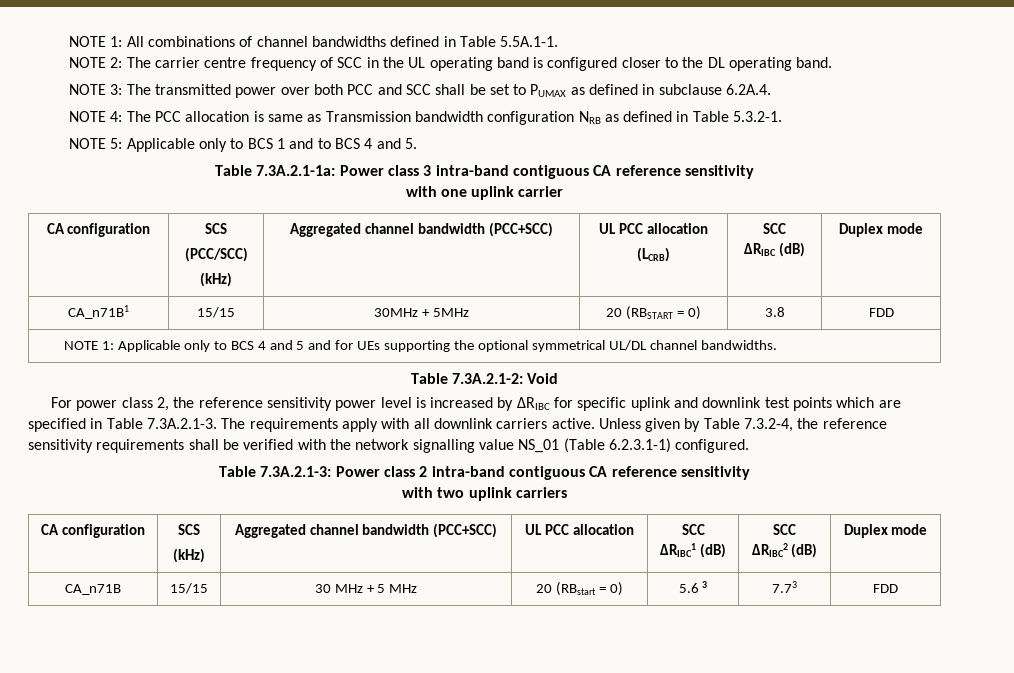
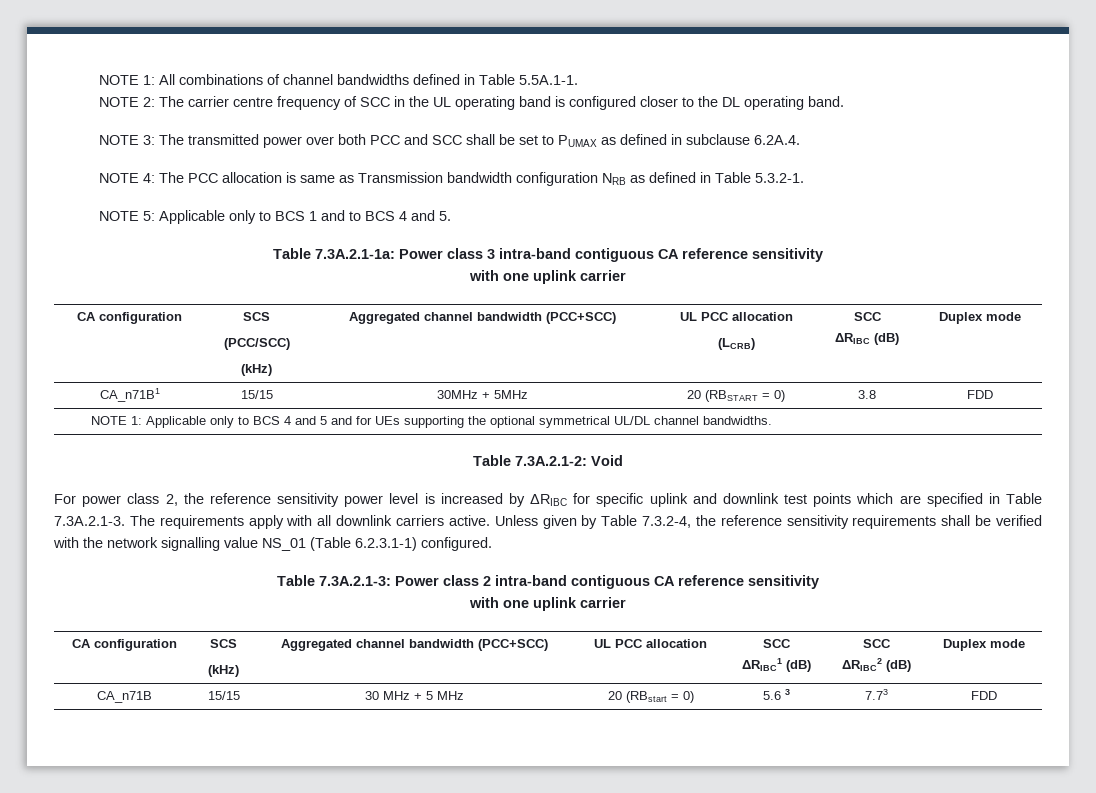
[437,487,567,501] two uplink carriers -> [503,597,626,611] one uplink carrier

